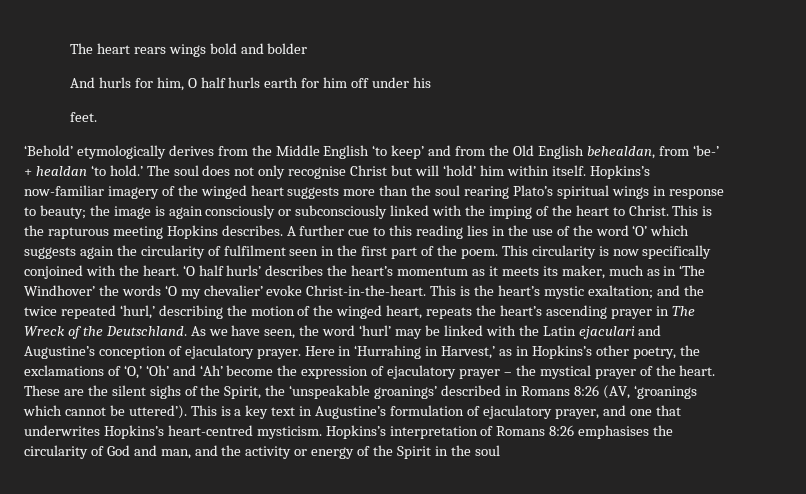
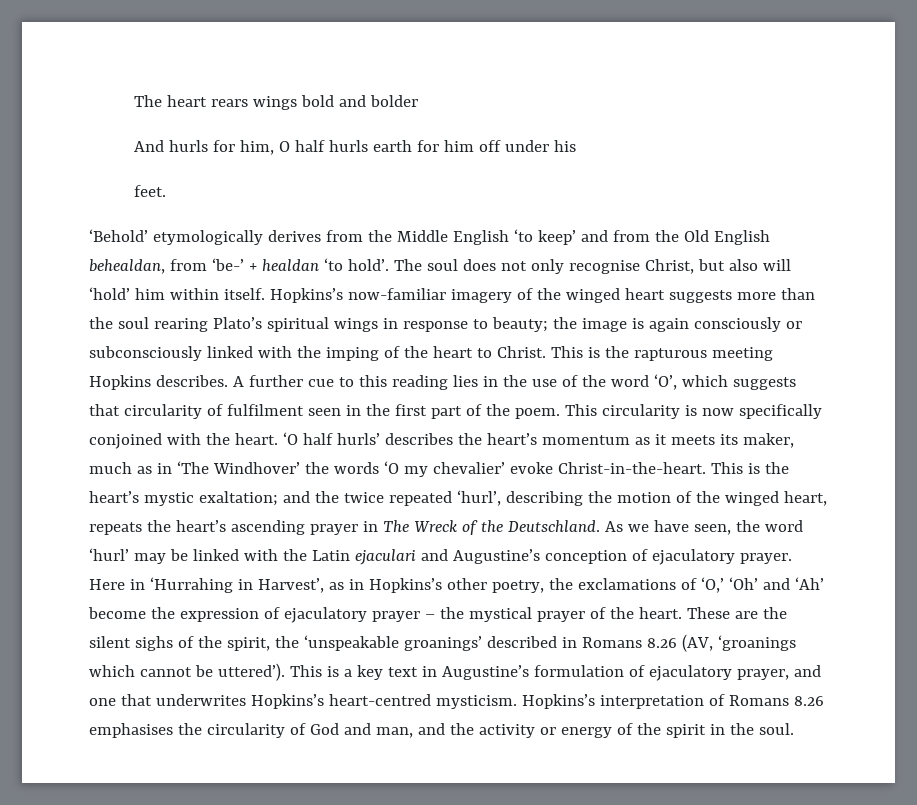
[109,165,143,176] hold.’ -> [347,259,389,271] hold’.
[350,165,413,176] Christ but -> [644,259,758,274] Christ, but also
[632,225,648,236] ‘O’ -> [653,374,677,390] ‘O’,
[79,245,137,259] again the -> [89,404,120,416] that
[119,305,155,319] ‘hurl,’ -> [456,490,501,506] ‘hurl’,
[441,346,496,359] Harvest,’ -> [257,578,324,593] Harvest’,
[224,386,262,399] Spirit, -> [226,637,270,651] spirit,
[573,385,599,396] 8:26 -> [646,638,677,648] 8.26
[549,425,575,436] 8:26 -> [793,696,824,706] 8.26
[396,445,500,459] Spirit in the soul -> [665,723,794,738] spirit in the soul.

